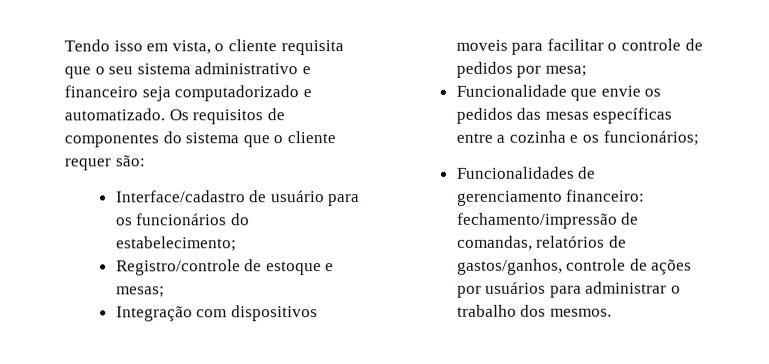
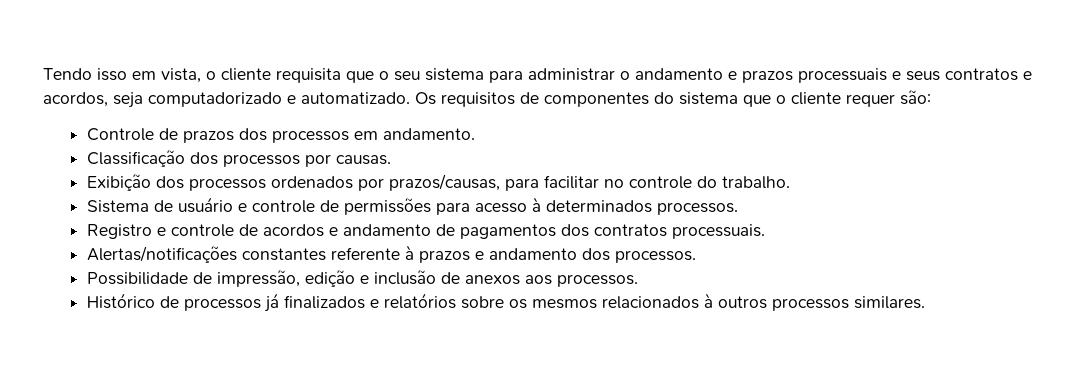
[194,62,311,75] [64,85,138,98] administrativo e financeiro -> [489,68,1032,83] [43,92,108,107] para administrar o andamento e prazos processuais e seus contratos e acordos,
[115,190,361,207] [115,213,250,226] [115,236,237,252] [115,259,335,276] [115,286,165,298] [115,305,318,322] [455,38,703,55] [455,61,587,78] [455,84,662,101] [455,107,673,124] [455,130,699,146] [455,166,596,179] [456,189,646,206] [456,212,640,229] [456,235,627,251] [456,258,693,275] [456,281,682,298] [456,304,612,317] Interface/cadastro de usuário para os funcionários do estabelecimento; // Registro/controle de estoque e mesas; // Integração com dispositivos moveis para facilitar o controle de pedidos por mesa; // Funcionalidade que envie os pedidos das mesas específicas entre a cozinha e os funcionários; // Funcionalidades de gerenciamento financeiro: fechamento/impressão de comandas, relatórios de gastos/ganhos, controle de ações por usuários para administrar o trabalho dos mesmos. -> [86,128,475,143] [86,150,391,167] [86,174,790,191] [86,197,738,215] [86,224,765,239] [86,245,696,263] [86,270,638,287] [86,293,925,312] Controle de prazos dos processos em andamento. // Classificação dos processos por causas. // Exibição dos processos ordenados por prazos/causas, para facilitar no controle do trabalho. // Sistema de usuário e controle de permissões para acesso à determinados processos. // Registro e controle de acordos e andamento de pagamentos dos contratos processuais. // Alertas/notificações constantes referente à prazos e andamento dos processos. // Possibilidade de impressão, edição e inclusão de anexos aos processos. // Histórico de processos já finalizados e relatórios sobre os mesmos relacionados à outros processos similares.

